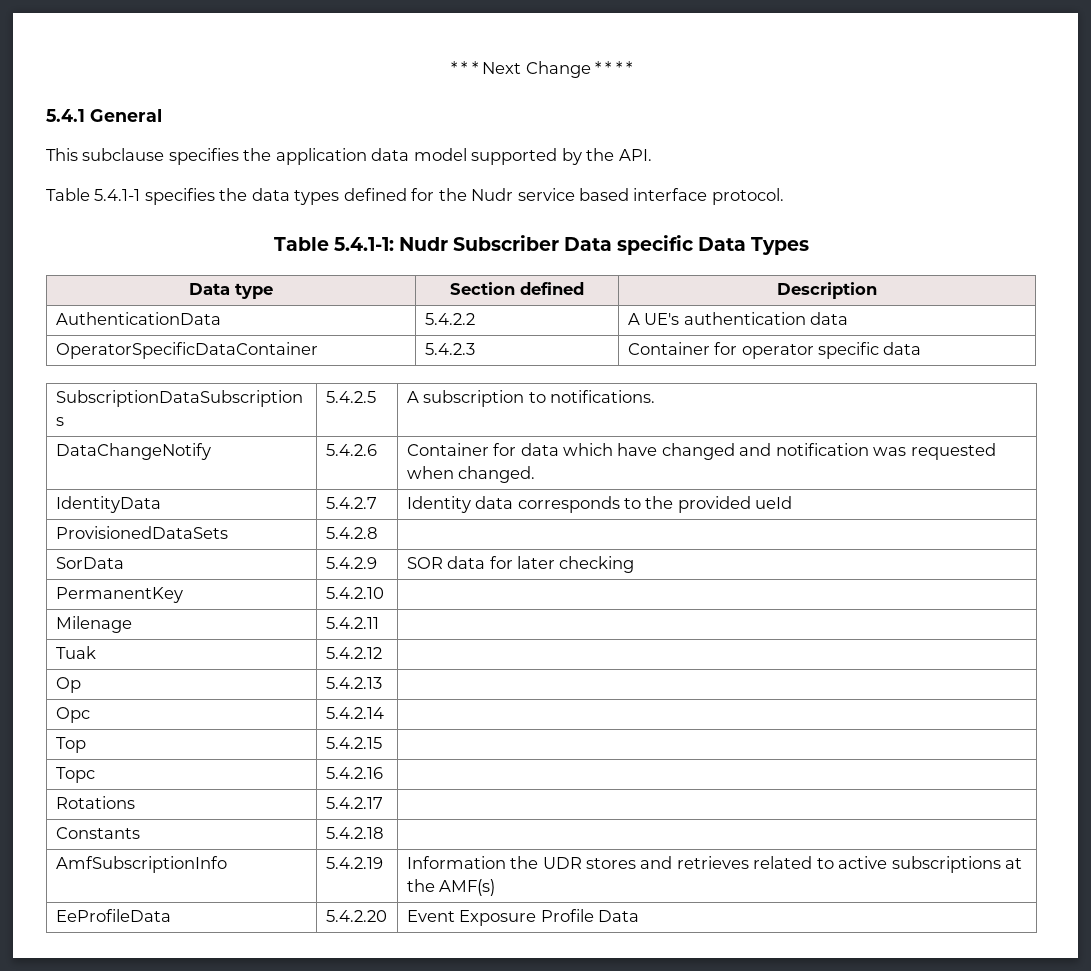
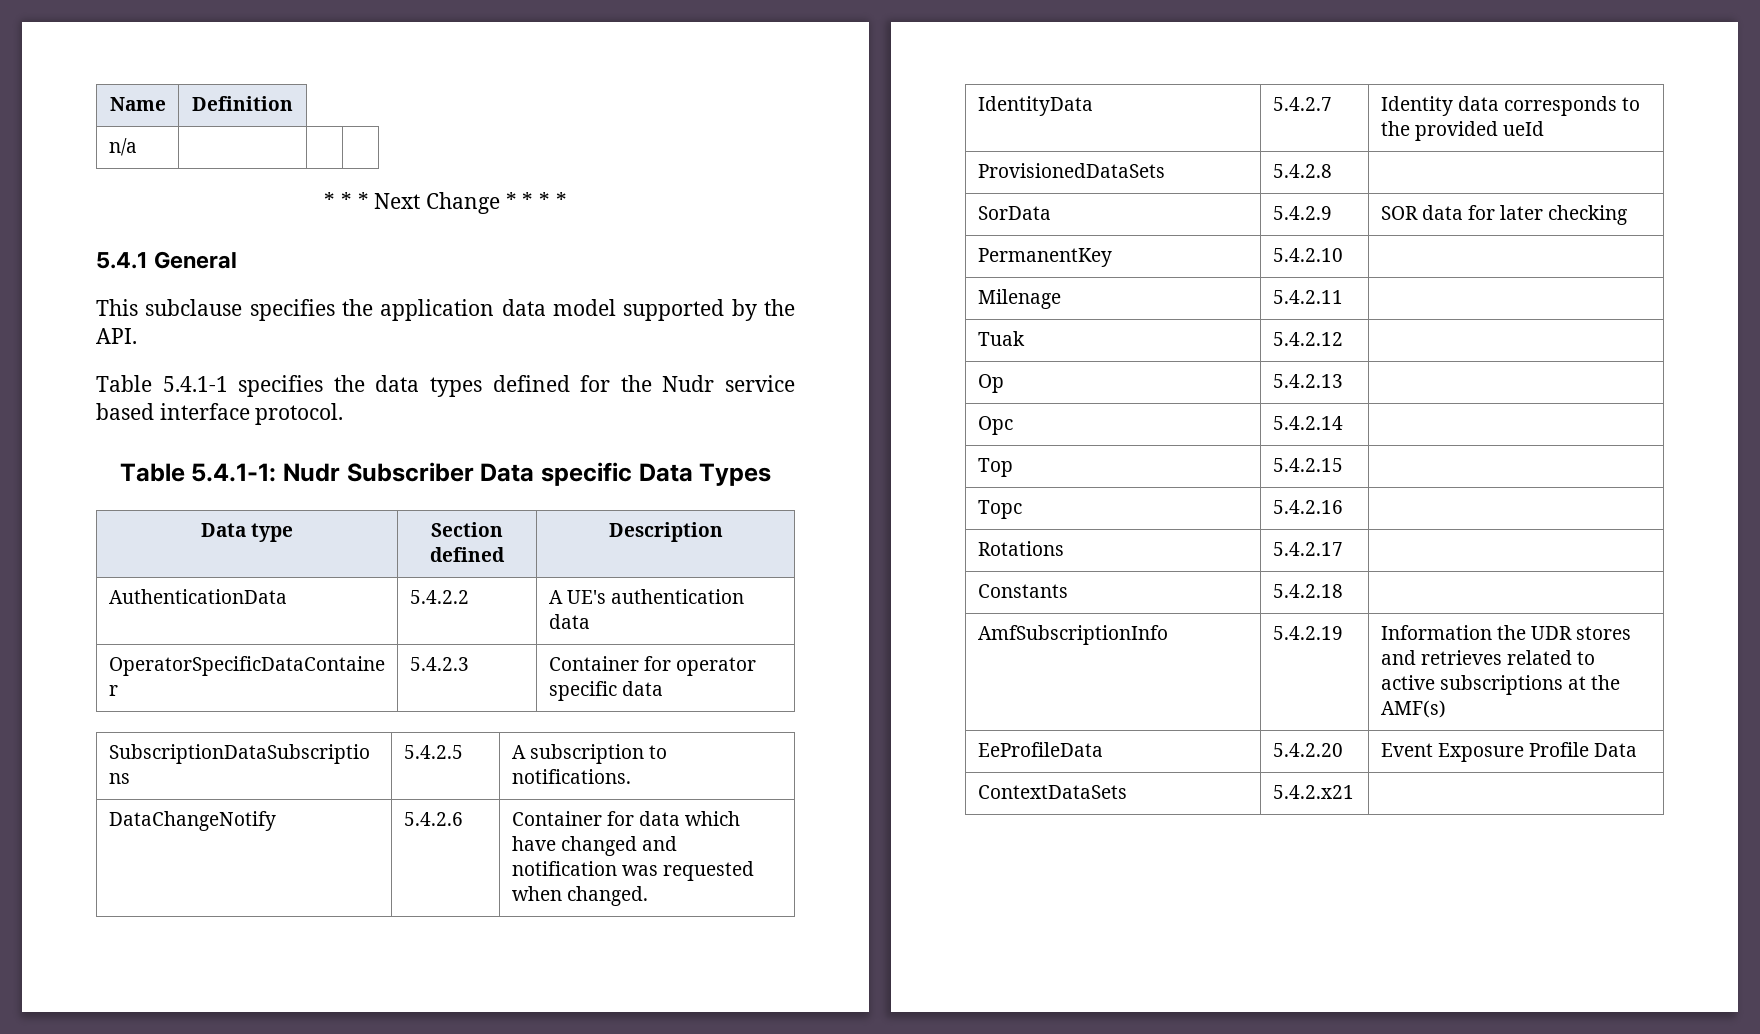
(450, 67) none -> [109,97,166,111] [192,96,293,111] [108,138,137,156] Name | Definition // n/a | | | //
(639, 916) none -> [977,785,1127,799] [1272,785,1354,799] // ContextDataSets | 5.4.2.x21 |

